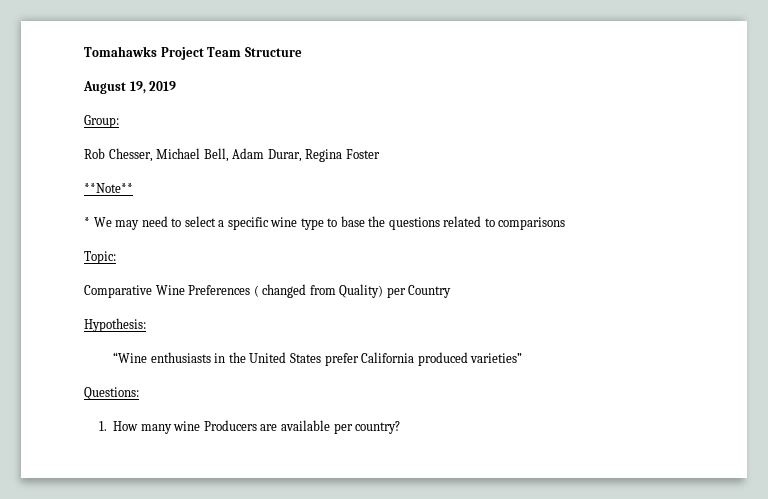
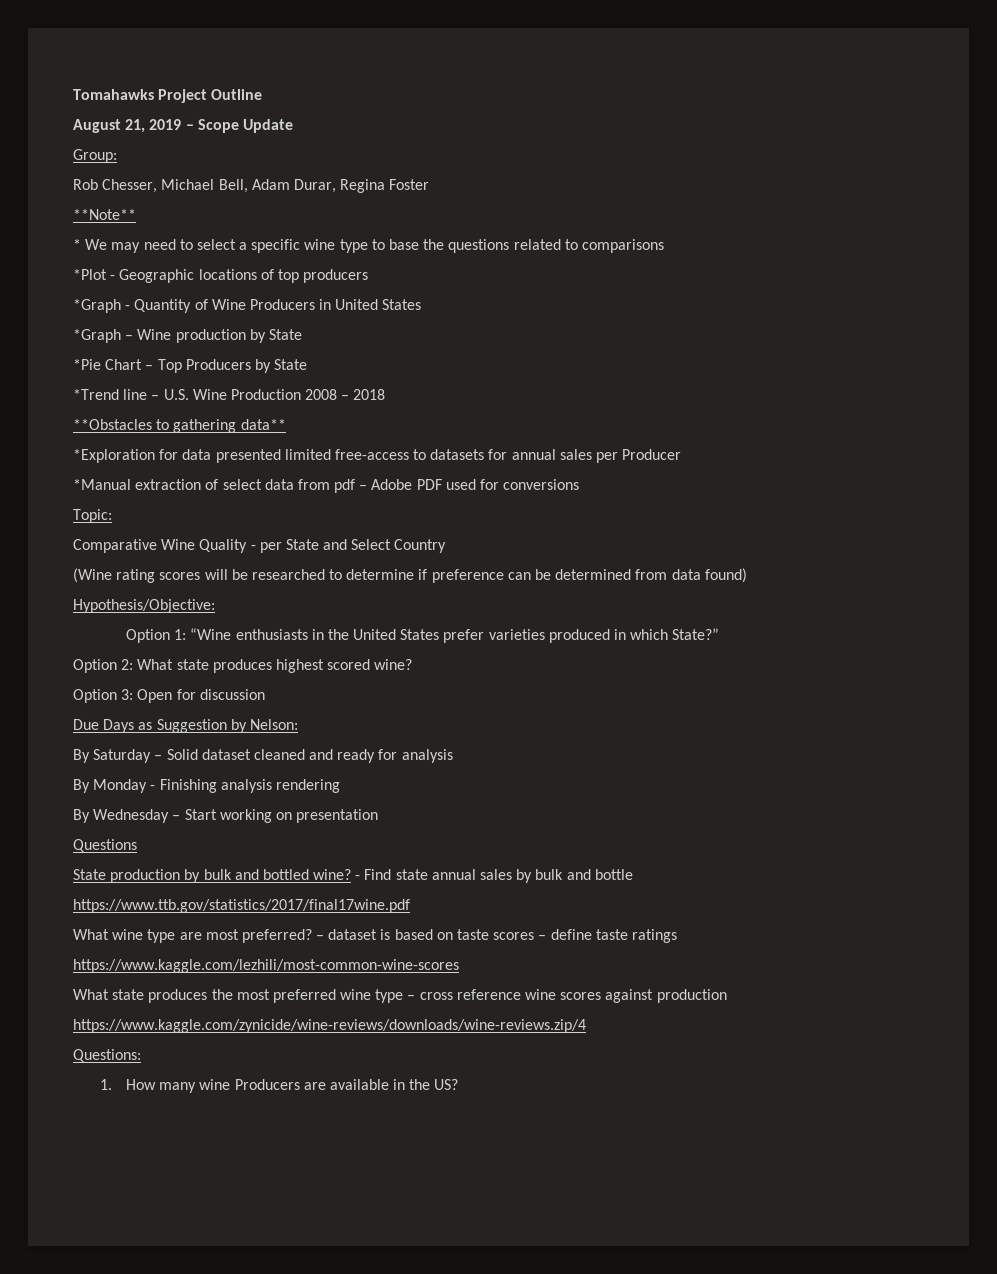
[207,47,302,57] Team Structure -> [211,89,263,100] Outline
[129,81,146,94] 19, -> [125,119,146,133] 21,
(177, 86) none -> [185,119,293,133] – Scope Update
[84,251,116,264] [84,284,452,298] [84,318,146,332] Topic: // Comparative Wine Preferences ( changed from Quality) per Country // Hypothesis: // -> [73,269,369,283] [73,299,422,313] [73,329,302,343] [73,359,308,373] [73,389,386,400] [73,419,286,433] [73,449,682,463] [73,479,580,493] [73,509,112,523] [73,539,447,553] [73,568,747,583] [73,599,215,613] [126,629,187,643] *Plot - Geographic locations of top producers // *Graph - Quantity of Wine Producers in United States // *Graph – Wine production by State // *Pie Chart – Top Producers by State // *Trend line – U.S. Wine Production 2008 – 2018 // **Obstacles to gathering data** // *Exploration for data presented limited free-access to datasets for annual sales per Producer // *Manual extraction of select data from pdf – Adobe PDF used for conversions // Topic: // Comparative Wine Quality - per State and Select Country // (Wine rating scores will be researched to determine if preference can be determined from data found) // Hypothesis/Objective: // Option 1:
[361,352,523,366] California produced varieties” -> [488,628,720,643] [73,659,413,673] [73,689,265,703] [73,719,298,733] [73,749,453,763] [73,779,340,793] [73,809,379,823] [73,839,137,852] [73,869,633,883] [73,899,410,913] [73,929,677,943] [73,959,459,973] [73,989,727,1003] [73,1019,586,1033] varieties produced in which State?” // Option 2: What state produces highest scored wine? // Option 3: Open for discussion // Due Days as Suggestion by Nelson: // By Saturday – Solid dataset cleaned and ready for analysis // By Monday - Finishing analysis rendering // By Wednesday – Start working on presentation // Questions // State production by bulk and bottled wine? - Find state annual sales by bulk and bottle // https://www.ttb.gov/statistics/2017/final17wine.pdf // What wine type are most preferred? – dataset is based on taste scores – define taste ratings // https://www.kaggle.com/lezhili/most-common-wine-scores // What state produces the most preferred wine type – cross reference wine scores against production // https://www.kaggle.com/zynicide/wine-reviews/downloads/wine-reviews.zip/4
[333,421,401,434] per country? -> [393,1079,459,1090] in the US?

